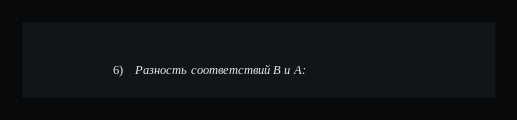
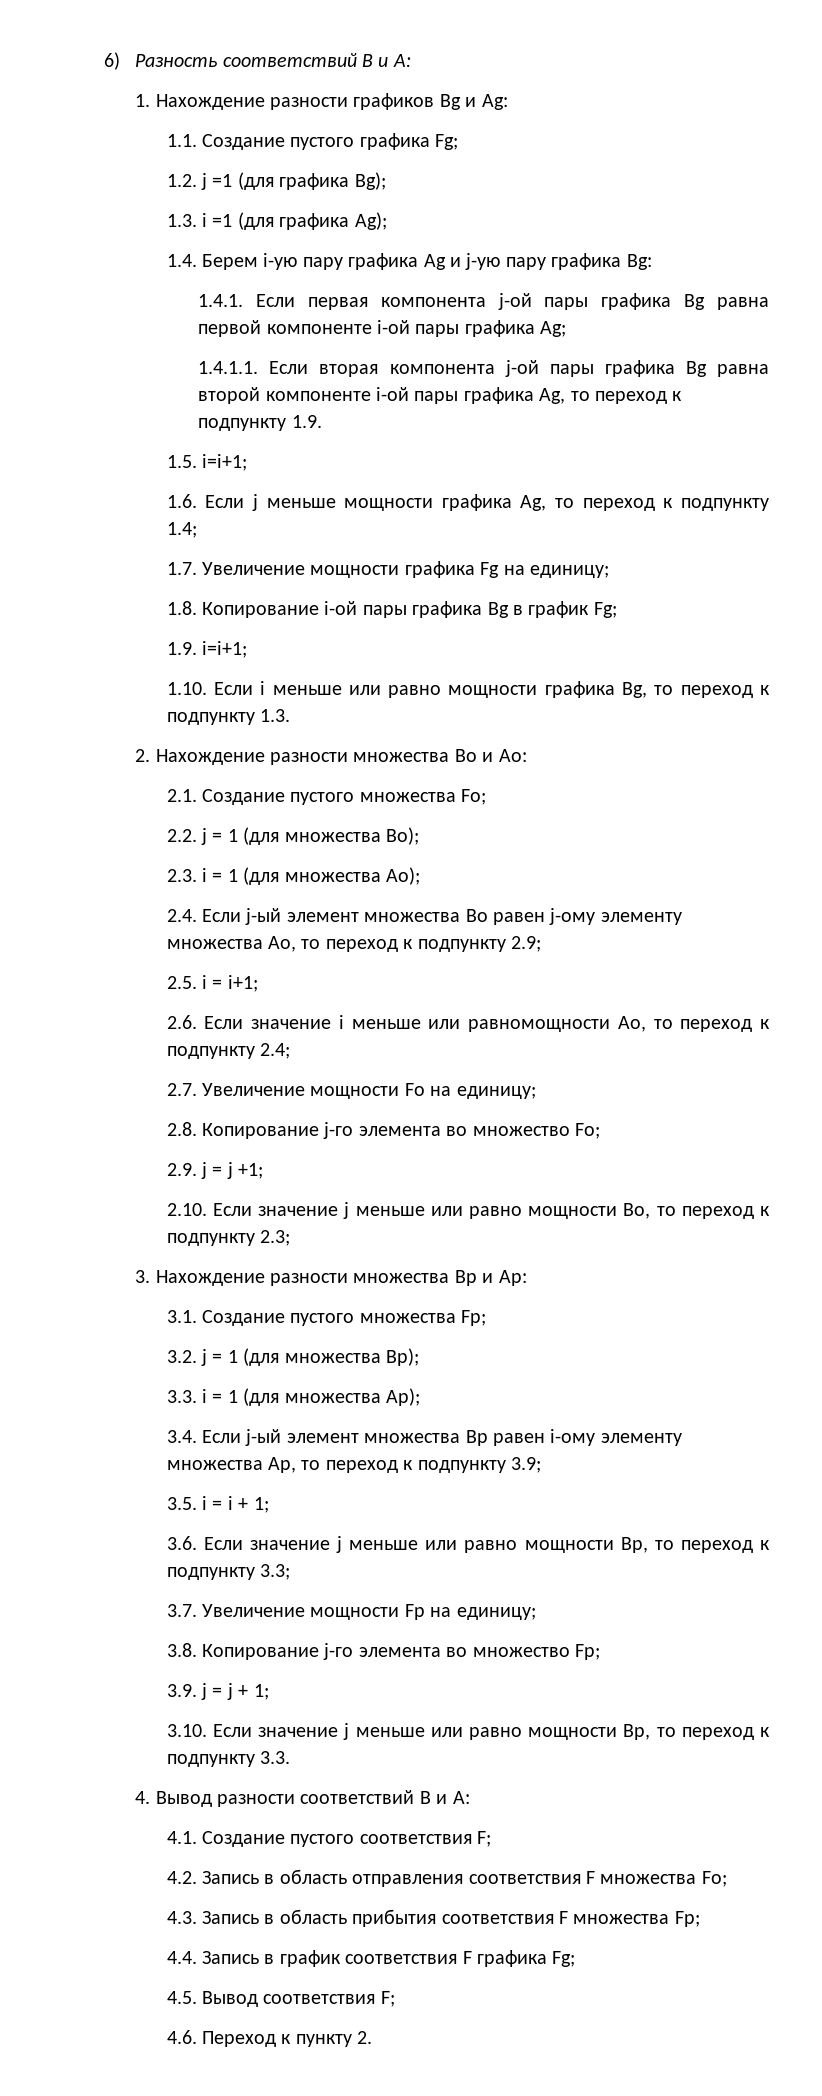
(306, 70) none -> [135,93,508,110] [166,133,459,150] [166,172,386,190] [166,212,387,230] [166,253,652,270] [198,293,769,310] [198,320,567,337] [198,360,769,377] [198,387,683,404] [198,415,322,431] [166,454,248,471] [166,494,770,511] [166,522,197,538] [166,561,610,578] [166,601,617,618] [166,641,248,658] [166,681,770,698] [166,709,291,725] [135,749,527,765] [166,789,487,805] [166,827,420,845] [166,867,421,885] [166,908,682,925] [166,936,542,952] [166,975,258,992] [166,1015,771,1032] [166,1043,291,1059] [166,1083,536,1099] [166,1122,601,1139] [166,1162,264,1179] [166,1202,770,1219] [166,1230,291,1246] [135,1270,527,1286] [166,1310,487,1326] [166,1348,420,1366] [166,1388,421,1406] [166,1429,682,1446] [166,1457,542,1473] [166,1496,269,1513] [166,1536,771,1553] [166,1564,291,1580] [166,1604,536,1620] [166,1643,601,1660] [166,1683,269,1700] [166,1723,770,1740] [166,1751,291,1767] [135,1790,470,1807] [166,1831,492,1847] [166,1869,727,1887] [166,1909,700,1927] [166,1950,576,1967] [166,1991,395,2007] [166,2030,373,2047] // 1. Нахождение разности графиков Bg и Ag: // 1.1. Создание пустого графика Fg; // 1.2. j =1 (для графика Bg); // 1.3. i =1 (для графика Ag); // 1.4. Берем i-ую пару графика Ag и j-ую пару графика Bg: // 1.4.1. Если первая компонента j-ой пары графика Bg равна первой компоненте i-ой пары графика Ag; // 1.4.1.1. Если вторая компонента j-ой пары графика Bg равна второй компоненте i-ой пары графика Ag, то переход к подпункту 1.9. // 1.5. i=i+1; // 1.6. Если j меньше мощности графика Ag, то переход к подпункту 1.4; // 1.7. Увеличение мощности графика Fg на единицу; // 1.8. Копирование i-ой пары графика Bg в график Fg; // 1.9. i=i+1; // 1.10. Если i меньше или равно мощности графика Bg, то переход к подпункту 1.3. // 2. Нахождение разности множества Bo и Ao: // 2.1. Создание пустого множества Fo; // 2.2. j = 1 (для множества Bo); // 2.3. i = 1 (для множества Ao); // 2.4. Если j-ый элемент множества Bo равен j-ому элементу множества Ао, то переход к подпункту 2.9; // 2.5. i = i+1; // 2.6. Если значение i меньше или равномощности Ао, то переход к подпункту 2.4; // 2.7. Увеличение мощности Fo на единицу; // 2.8. Копирование j-го элемента во множество Fo; // 2.9. j = j +1; // 2.10. Если значение j меньше или равно мощности Bo, то переход к подпункту 2.3; // 3. Нахождение разности множества Bp и Ар: // 3.1. Создание пустого множества Fp; // 3.2. j = 1 (для множества Bp); // 3.3. i = 1 (для множества Ap); // 3.4. Если j-ый элемент множества Bp равен i-ому элементу множества Ар, то переход к подпункту 3.9; // 3.5. i = i + 1; // 3.6. Если значение j меньше или равно мощности Bp, то переход к подпункту 3.3; // 3.7. Увеличение мощности Fp на единицу; // 3.8. Копирование j-го элемента во множество Fp; // 3.9. j = j + 1; // 3.10. Если значение j меньше или равно мощности Bp, то переход к подпункту 3.3. // 4. Вывод разности соответствий В и А: // 4.1. Создание пустого соответствия F; // 4.2. Запись в область отправления соответствия F множества Fo; // 4.3. Запись в область прибытия соответствия F множества Fp; // 4.4. Запись в график соответствия F графика Fg; // 4.5. Вывод соответствия F; // 4.6. Переход к пункту 2.

